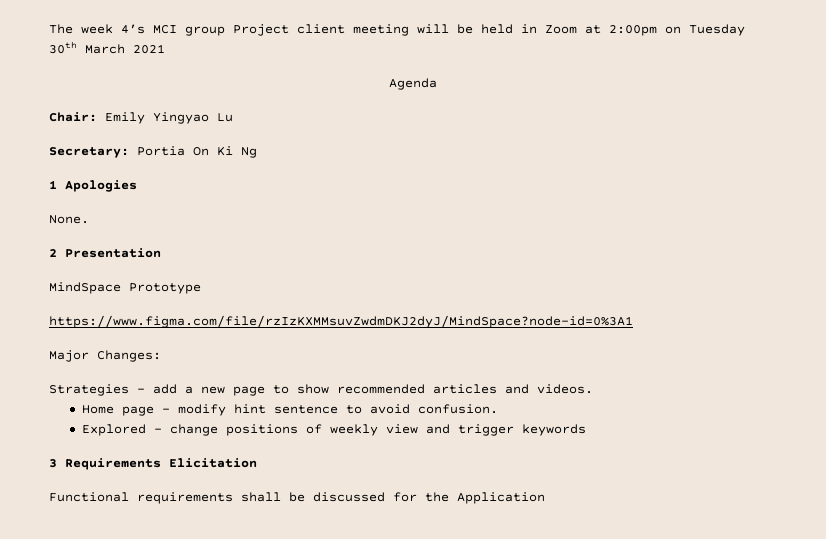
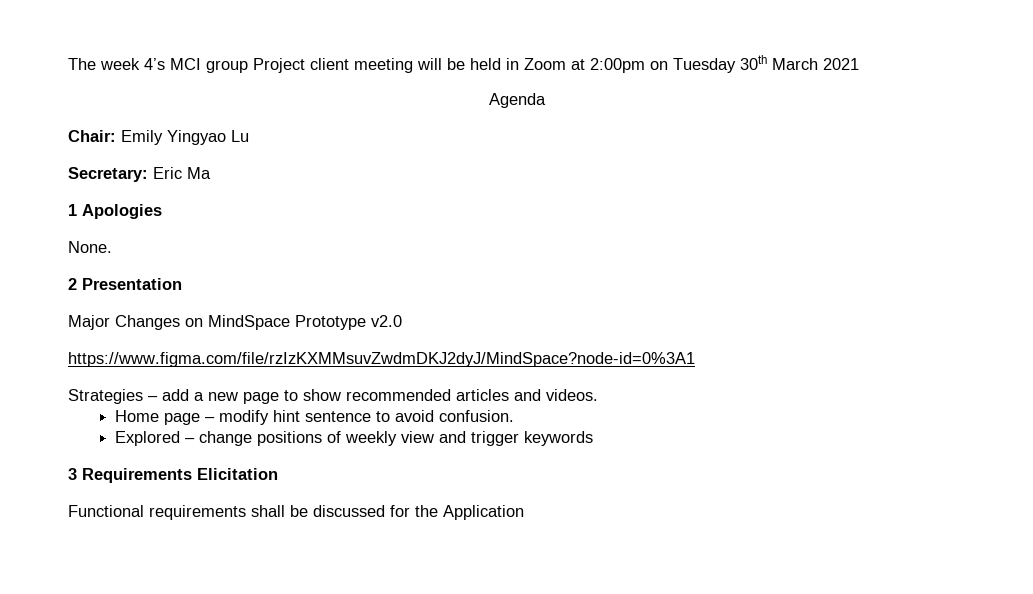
[137,146,257,158] Portia On Ki Ng -> [153,167,211,179] Eric Ma
(161, 253) none -> [68,315,203,330] Major Changes on
(201, 288) none -> [371,315,402,327] v2.0
[49,350,161,362] // Major Changes: -> (695, 359) none

